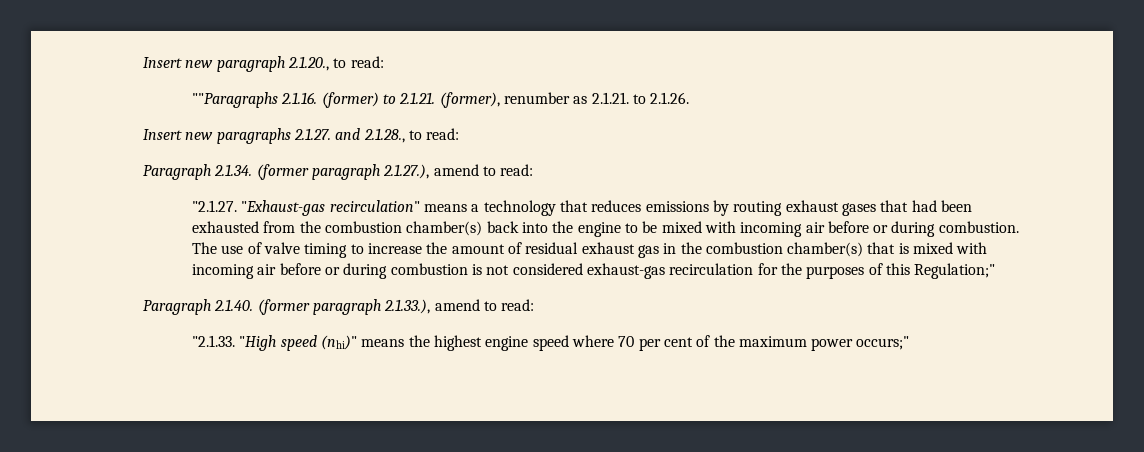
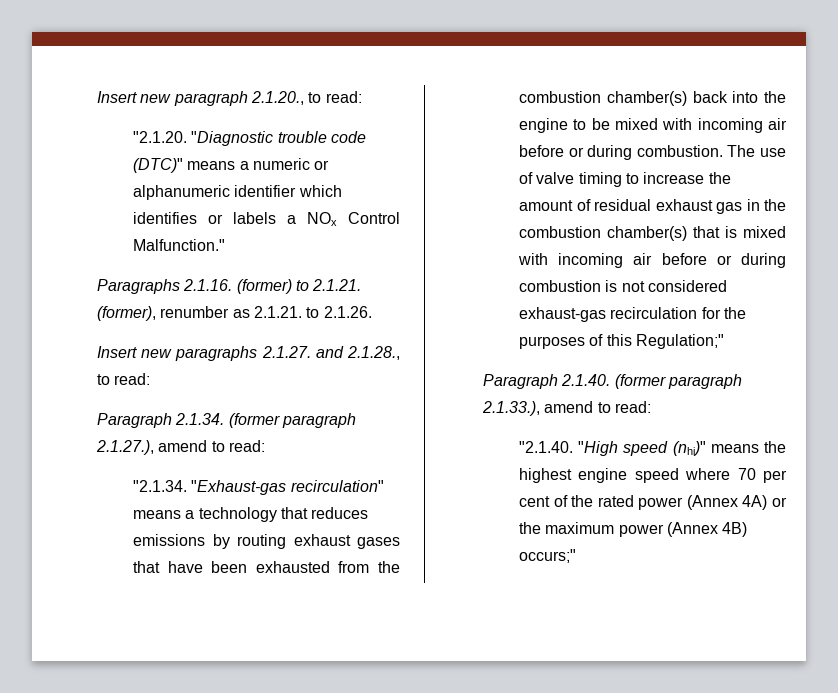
[192,92,279,108] ""Paragraphs -> [133,131,367,146] [133,158,330,173] [133,185,342,200] [133,212,400,226] [133,239,226,251] [97,279,181,294] "2.1.20. "Diagnostic trouble code (DTC)" means a numeric or alphanumeric identifier which identifies or labels a NOx Control Malfunction." // Paragraphs
[192,200,238,212] "2.1.27. -> [133,480,188,492] "2.1.34.
[911,200,937,212] had -> [167,561,203,573] have
[192,335,236,347] "2.1.33. -> [519,441,574,453] "2.1.40.
[738,336,854,351] maximum power -> [597,495,787,510] [519,522,748,537] rated power (Annex 4A) or the maximum power (Annex 4B)

